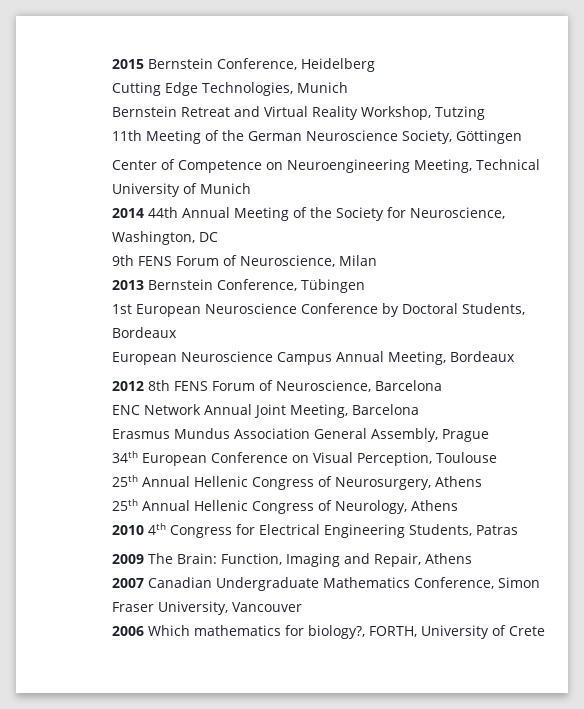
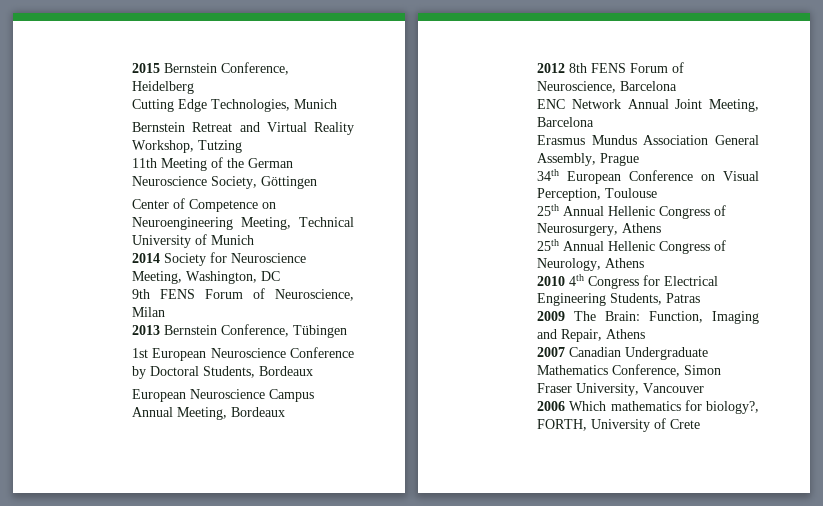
[148,207,506,221] 44th Annual Meeting of the Society for Neuroscience, -> [164,252,307,266] [132,271,183,284] Society for Neuroscience Meeting,

